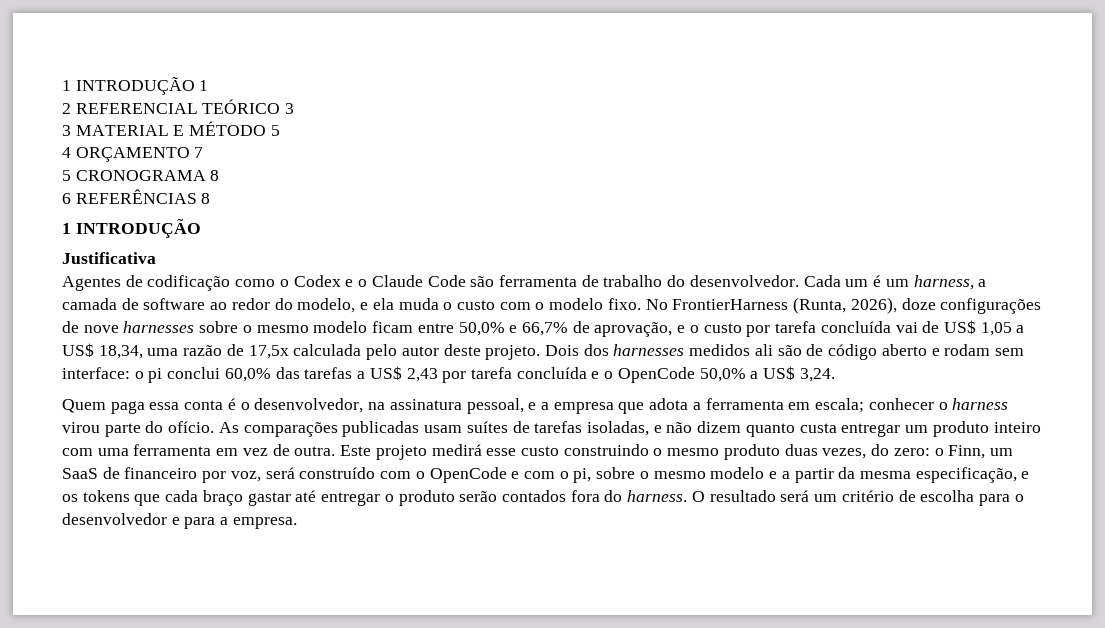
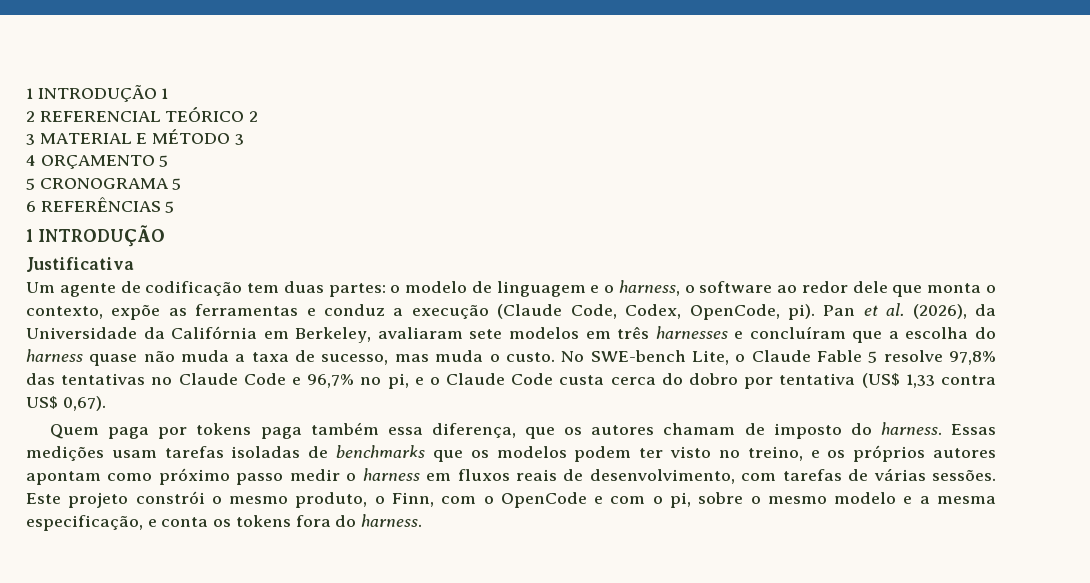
[285,103,295,114] 3 -> [249,111,259,122] 2
[270,125,280,136] 5 -> [234,134,244,145] 3
[194,147,204,158] 7 -> [159,155,169,167] 5
[210,170,220,181] 8 -> [172,178,182,190] 5
[201,193,211,204] 8 -> [165,201,175,213] 5
[62,275,987,291] [62,297,1042,314] [62,320,1025,337] [62,343,1024,360] [62,366,835,383] [62,398,1009,414] [62,421,1041,437] [62,444,1013,460] [62,467,376,483] Agentes de codificação como o Codex e o Claude Code são ferramenta de trabalho do desenvolvedor. Cada um é um harness, a camada de software ao redor do modelo, e ela muda o custo com o modelo fixo. No FrontierHarness (Runta, 2026), doze configurações de nove harnesses sobre o mesmo modelo ficam entre 50,0% e 66,7% de aprovação, e o custo por tarefa concluída vai de US$ 1,05 a US$ 18,34, uma razão de 17,5x calculada pelo autor deste projeto. Dois dos harnesses medidos ali são de código aberto e rodam sem interface: o pi conclui 60,0% das tarefas a US$ 2,43 por tarefa concluída e o OpenCode 50,0% a US$ 3,24. // Quem paga essa conta é o desenvolvedor, na assinatura pessoal, e a empresa que adota a ferramenta em escala; conhecer o harness virou parte do ofício. As comparações publicadas usam suítes de tarefas isoladas, e não dizem quanto custa entregar um produto inteiro com uma ferramenta em vez de outra. Este projeto medirá esse custo construindo o mesmo produto duas vezes, do zero: o Finn, um SaaS de financeiro por voz, será construído -> [26,280,997,297] [26,303,996,320] [26,326,996,343] [26,349,997,366] [26,373,996,389] [26,396,106,411] [50,422,996,439] [26,445,997,462] [26,468,996,485] [26,491,434,508] Um agente de codificação tem duas partes: o modelo de linguagem e o harness, o software ao redor dele que monta o contexto, expõe as ferramentas e conduz a execução (Claude Code, Codex, OpenCode, pi). Pan et al. (2026), da Universidade da Califórnia em Berkeley, avaliaram sete modelos em três harnesses e concluíram que a escolha do harness quase não muda a taxa de sucesso, mas muda o custo. No SWE-bench Lite, o Claude Fable 5 resolve 97,8% das tentativas no Claude Code e 96,7% no pi, e o Claude Code custa cerca do dobro por tentativa (US$ 1,33 contra US$ 0,67). // Quem paga por tokens paga também essa diferença, que os autores chamam de imposto do harness. Essas medições usam tarefas isoladas de benchmarks que os modelos podem ter visto no treino, e os próprios autores apontam como próximo passo medir o harness em fluxos reais de desenvolvimento, com tarefas de várias sessões. Este projeto constrói o mesmo produto, o Finn,
[794,467,856,483] partir da -> (930, 500) none
(1030, 475) none -> [161,517,209,527] conta
[134,490,1024,506] [62,513,297,529] que cada braço gastar até entregar o produto serão contados fora do harness. O resultado será um critério de escolha para o desenvolvedor e para a empresa. -> [295,514,423,527] fora do harness.

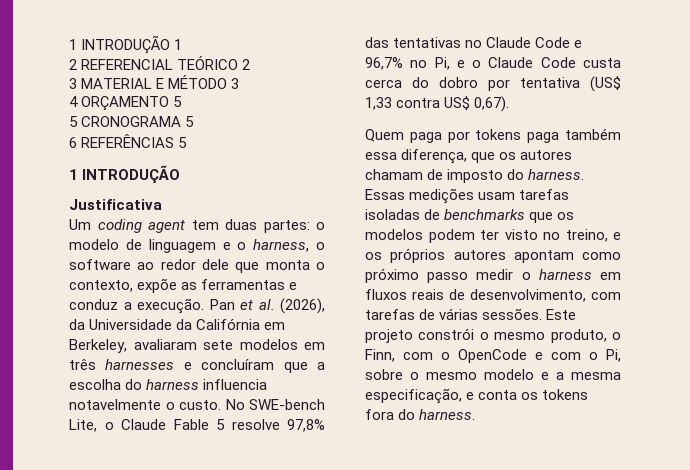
[59,281,243,297] agente de codificação -> [97,219,185,233] coding agent
[411,304,815,320] execução (Claude Code, Codex, OpenCode, pi). -> [137,298,204,314] execução.
[89,350,484,366] quase não muda a taxa de sucesso, mas muda -> [203,379,268,390] [69,399,161,410] influencia notavelmente
[387,373,409,389] pi, -> [434,57,450,70] Pi,
[670,492,692,508] pi, -> [606,349,621,362] Pi,

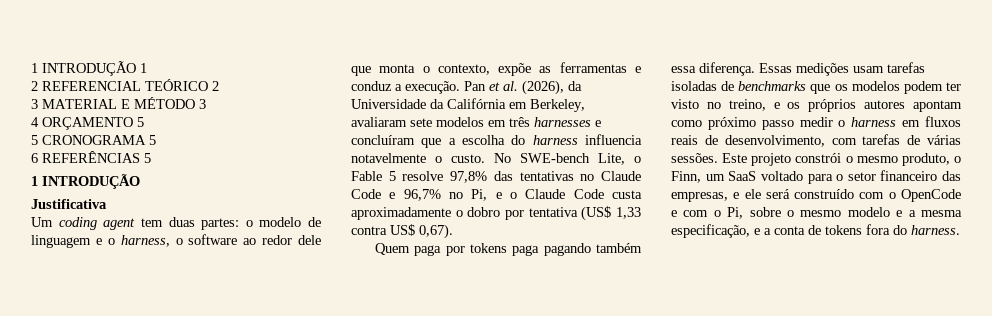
[121,419,166,430] Claude -> (641, 159) none
[365,77,429,88] cerca do -> [351,207,463,220] aproximadamente o
(560, 137) none -> [543,243,591,256] pagando
[401,149,573,164] [365,169,585,183] diferença, que os autores chamam de imposto do harness. -> [699,62,755,76] diferença.
(395, 355) none -> [705,170,961,184] [671,189,855,202] um SaaS voltado para o setor financeiro das empresas, e ele será construído
[478,390,539,400] conta os -> [764,225,821,235] a conta de

